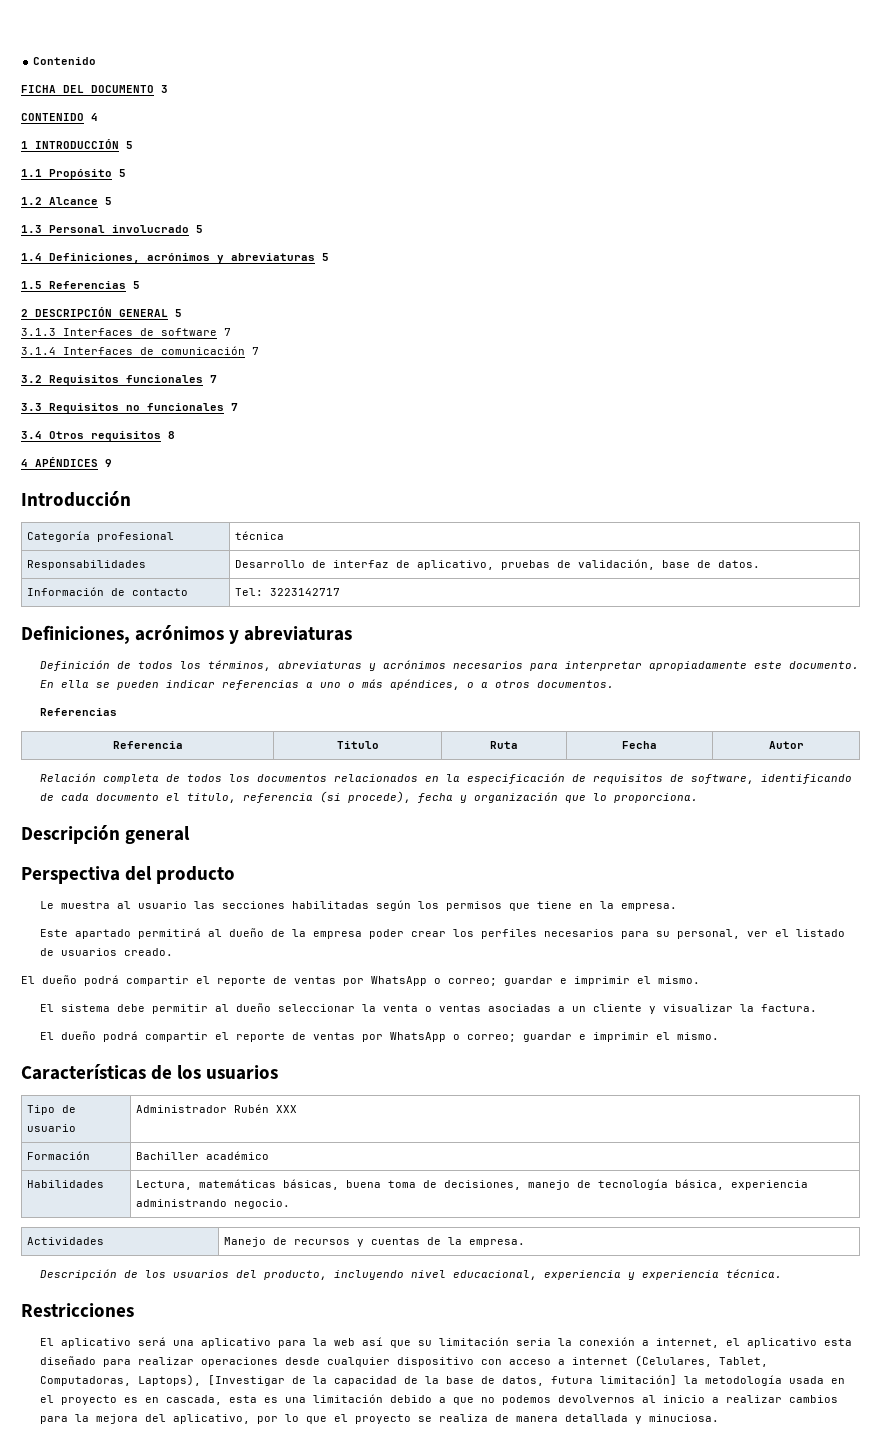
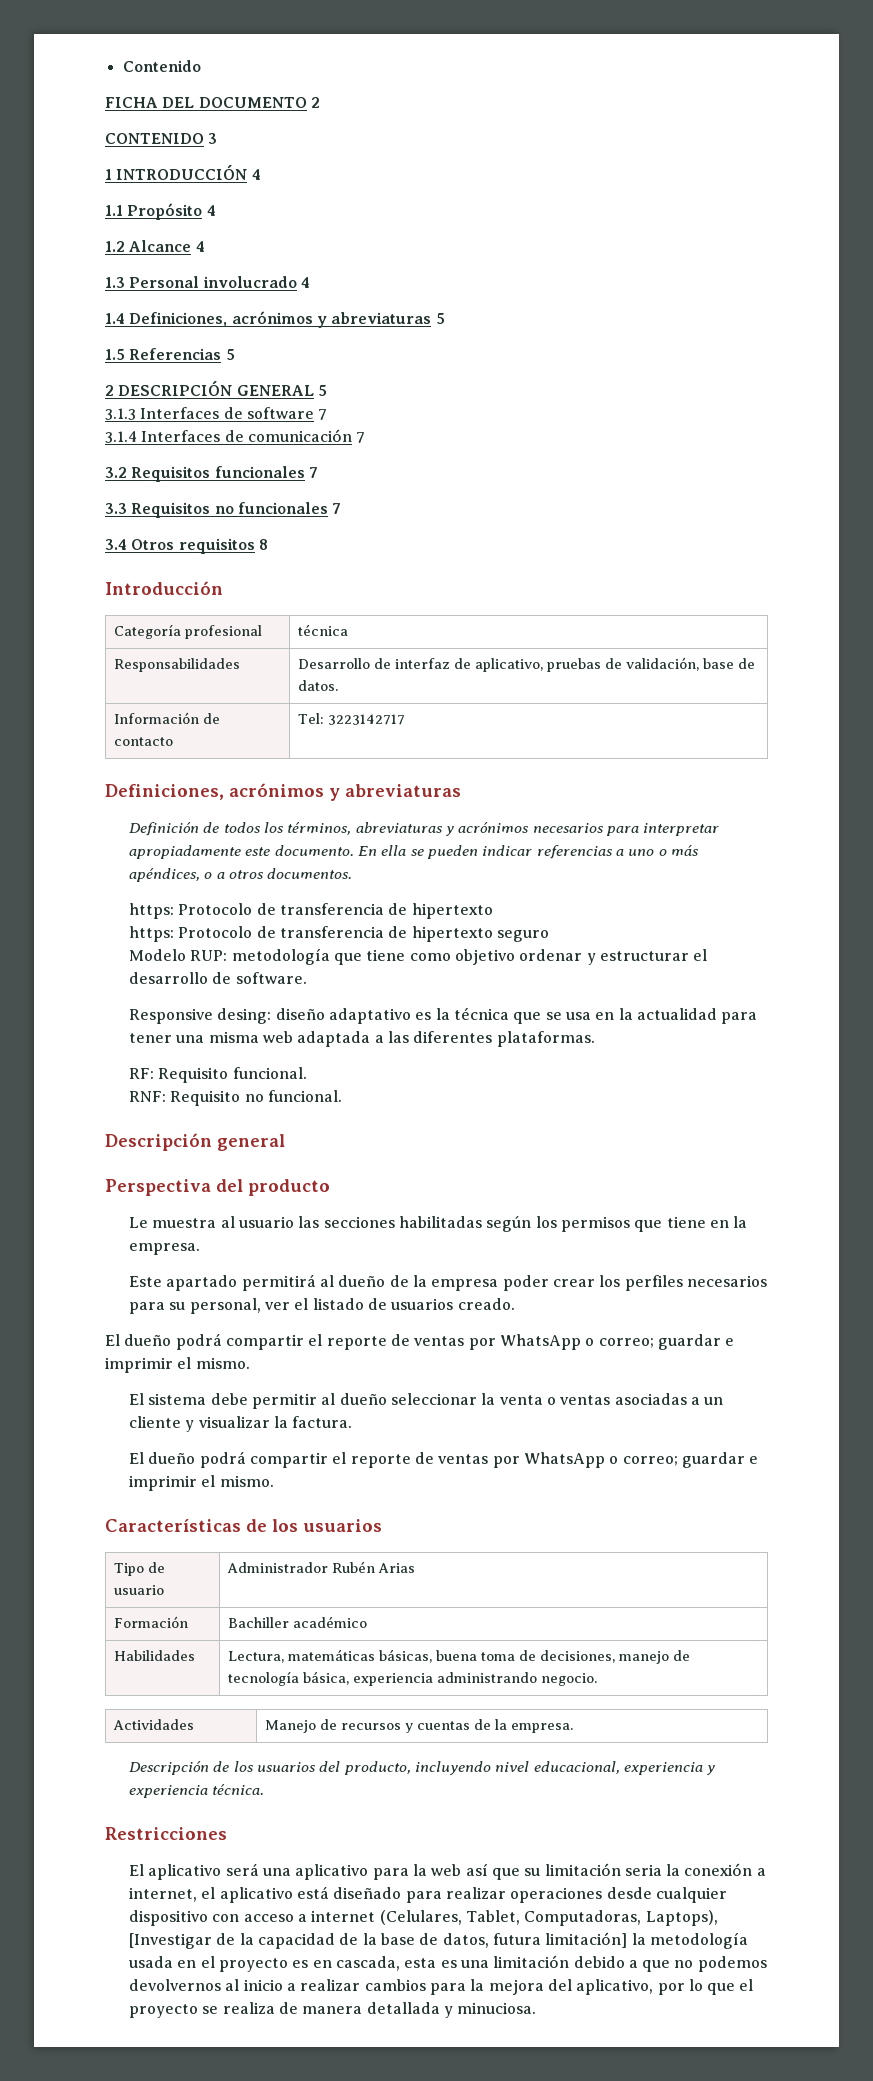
[161,85,168,93] 3 -> [310,97,320,108] 2
[91,113,98,121] 4 -> [208,133,218,144] 3
[126,141,133,149] 5 -> [251,169,261,180] 4
[119,169,126,177] 5 -> [206,205,216,216] 4
[105,197,112,205] 5 -> [195,241,205,252] 4
[196,225,203,233] 5 -> [300,277,310,288] 4
[21,457,112,467] // 4 APÉNDICES 9 -> (268, 544) none
[40,708,118,716] [112,741,183,749] [336,741,379,749] [490,741,518,749] [622,741,657,749] [768,741,804,749] [40,773,853,784] [40,791,699,803] Referencias // Referencia | Titulo | Ruta | Fecha | Autor // Relación completa de todos los documentos relacionados en la especificación de requisitos de software, identificando de cada documento el titulo, referencia (si procede), fecha y organización que lo proporciona. -> [129,903,493,919] [129,926,549,942] [129,948,708,965] [129,972,307,984] [129,1007,758,1024] [129,1031,595,1047] [129,1067,307,1083] [129,1090,342,1106] https: Protocolo de transferencia de hipertexto // https: Protocolo de transferencia de hipertexto seguro // Modelo RUP: metodología que tiene como objetivo ordenar y estructurar el desarrollo de software. // Responsive desing: diseño adaptativo es la técnica que se usa en la actualidad para tener una misma web adaptada a las diferentes plataformas. // RF: Requisito funcional. // RNF: Requisito no funcional.
[276,1105,298,1113] XXX -> [378,1563,416,1573] Arias
[824,1338,853,1346] esta -> [296,1886,329,1899] está

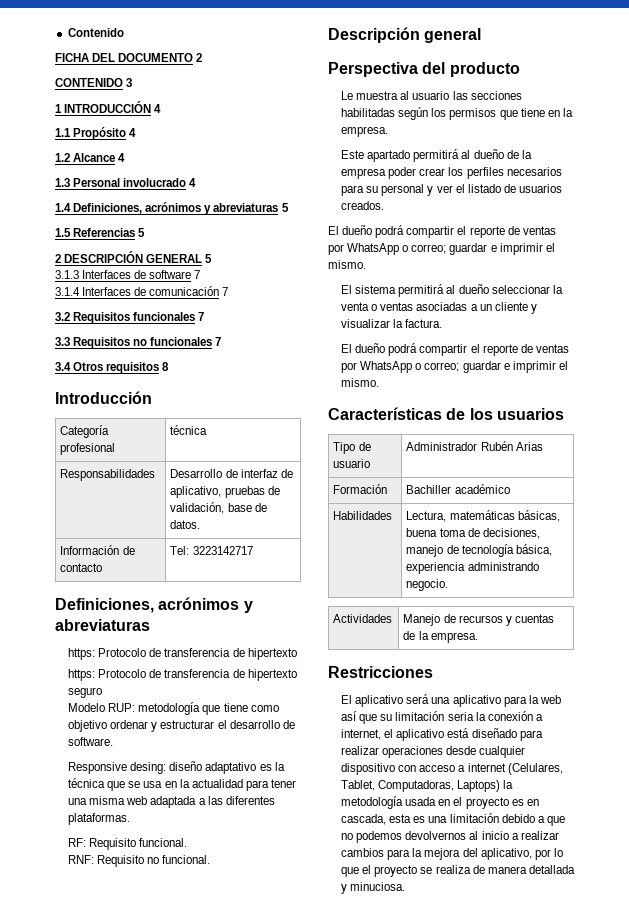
[129,822,720,836] [129,845,699,859] [129,868,353,882] // Definición de todos los términos, abreviaturas y acrónimos necesarios para interpretar apropiadamente este documento. En ella se pueden indicar referencias a uno o más apéndices, o a otros documentos. -> (150, 625) none
[189,1298,261,1314] personal, -> [381,184,434,196] personal y
[457,1298,515,1310] creado. -> [341,201,385,210] creados.
[210,1393,317,1409] debe permitir -> [398,284,445,297] permitirá
[129,1761,716,1775] [129,1784,265,1798] // Descripción de los usuarios del producto, incluyendo nivel educacional, experiencia y experiencia técnica. -> (478, 637) none
[645,1910,718,1926] [129,1932,628,1949] Laptops), [Investigar de la capacidad de la base de datos, futura limitación] -> [457,780,501,792] Laptops)

